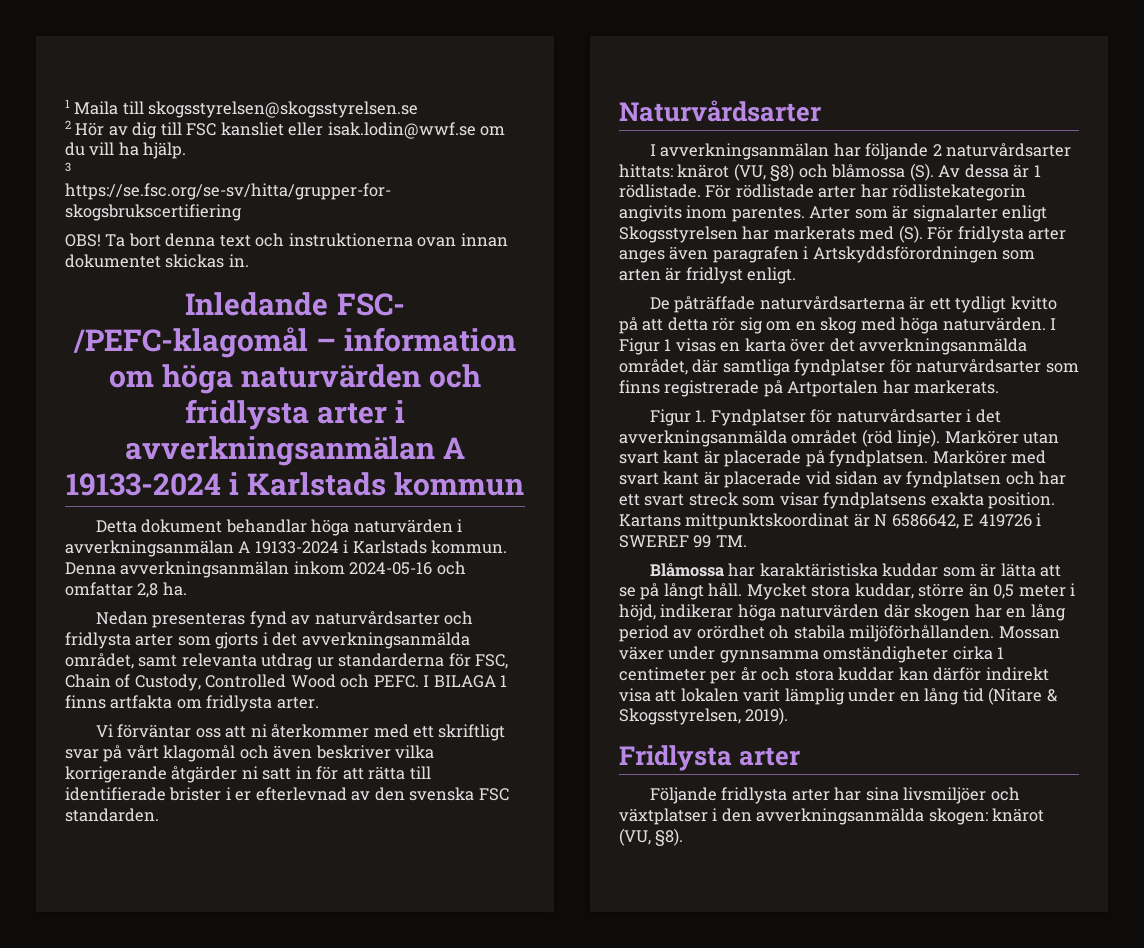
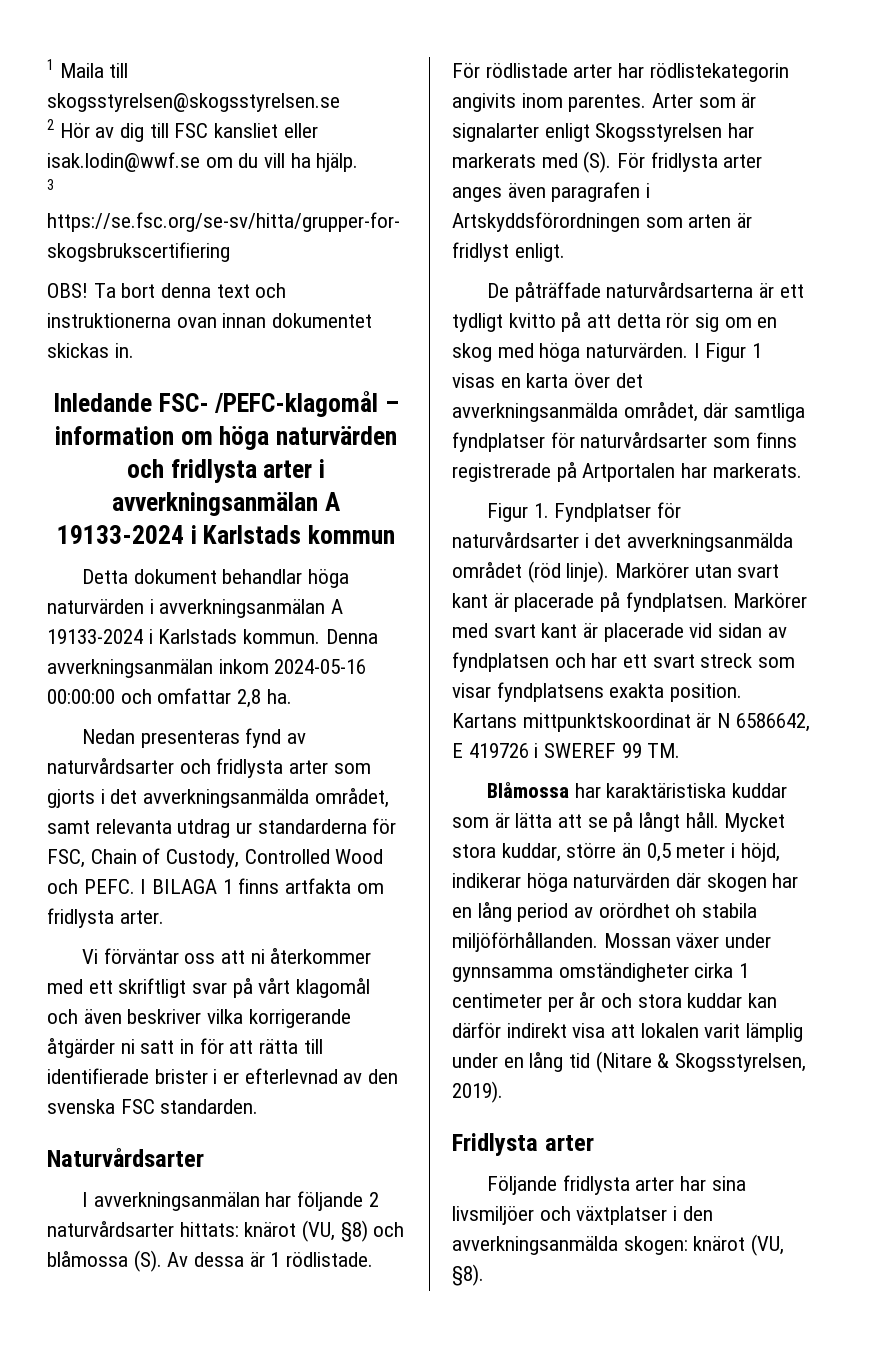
(433, 568) none -> [47,689,115,704] 00:00:00

